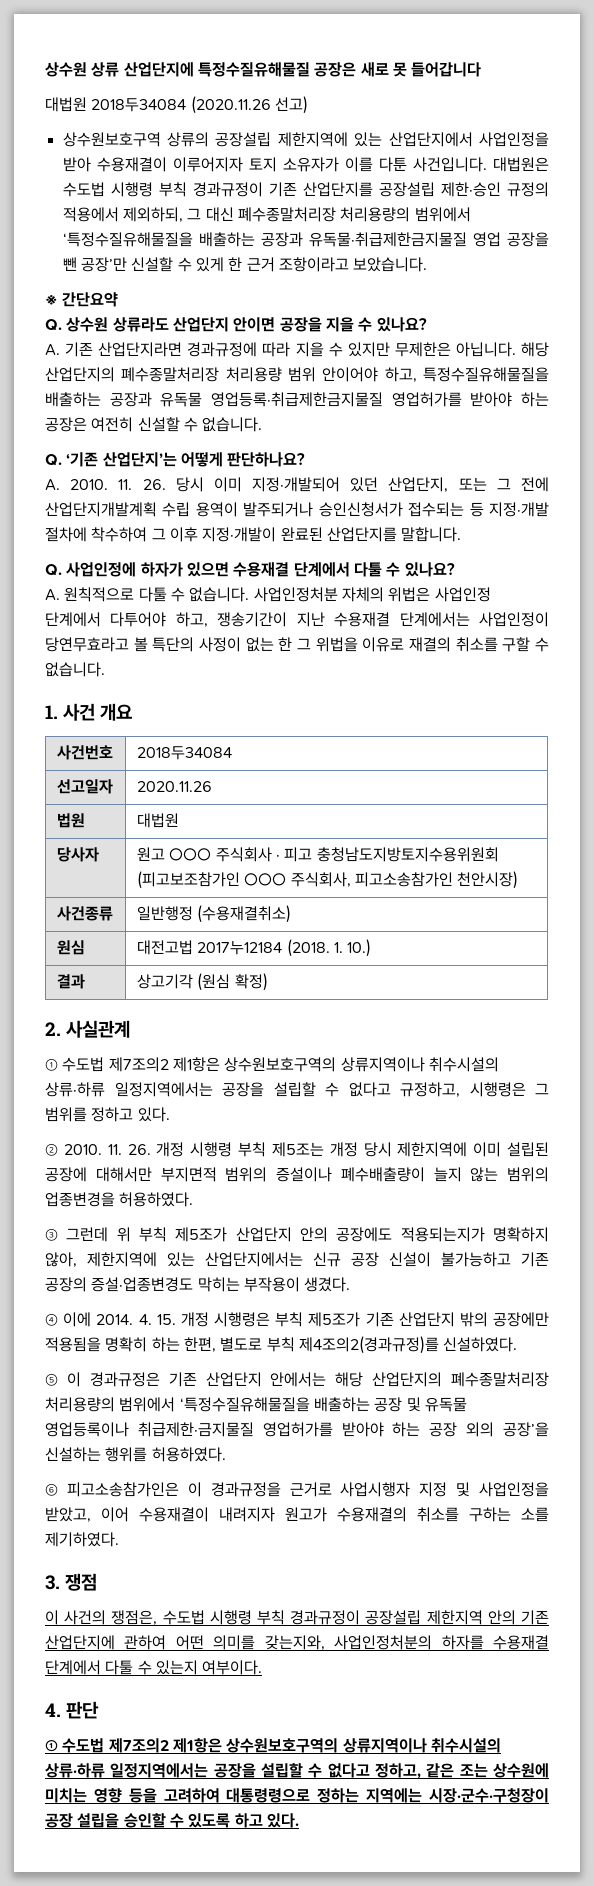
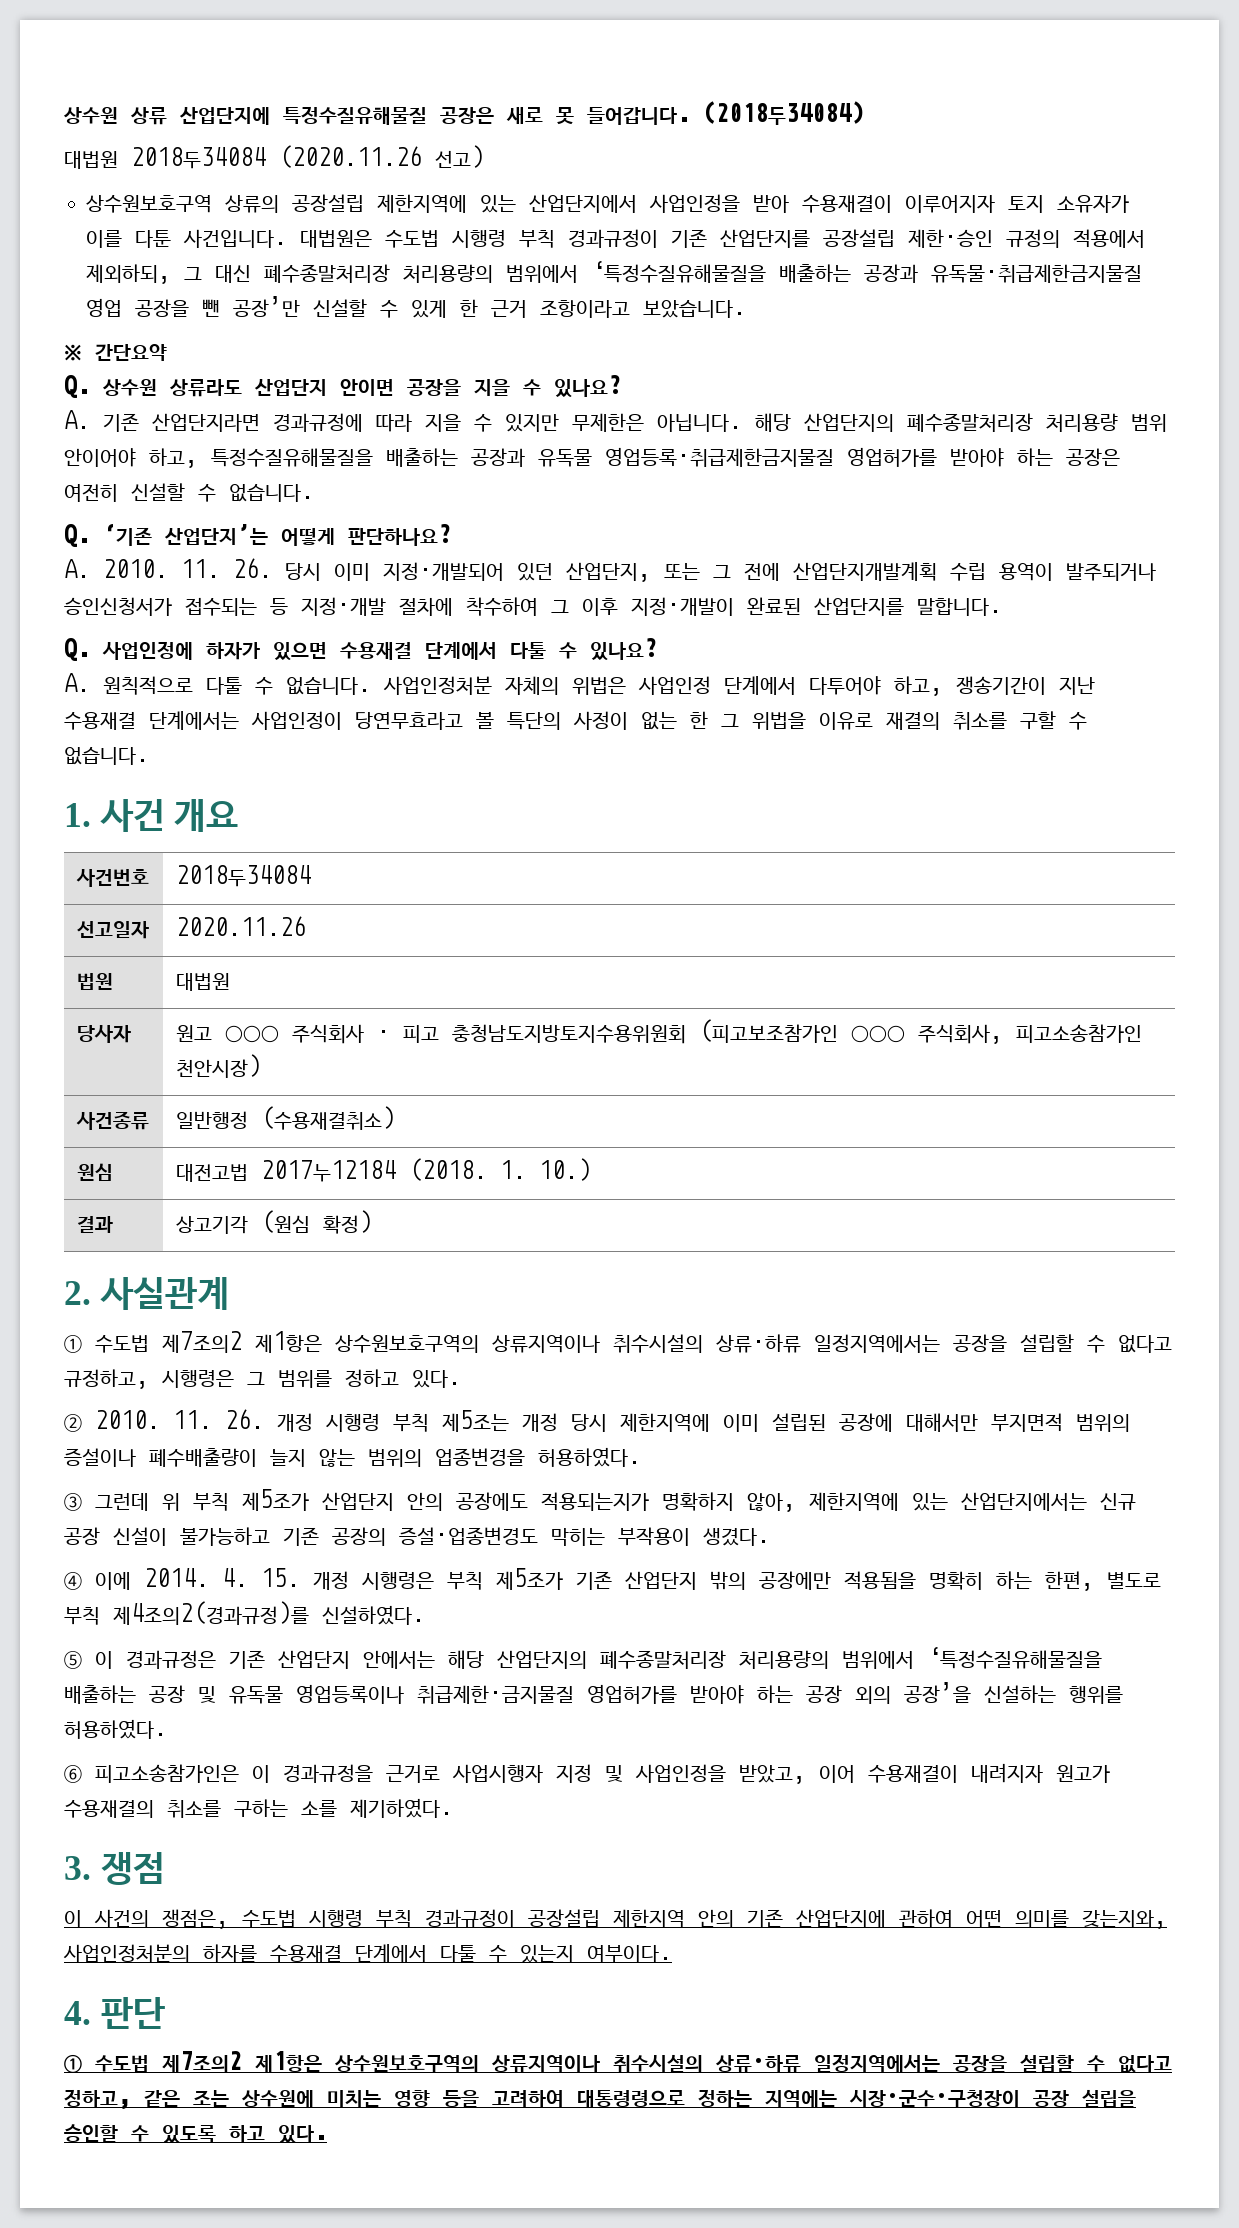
[411,62,482,77] 들어갑니다 -> [587,101,864,125] 들어갑니다. (2018두34084)

